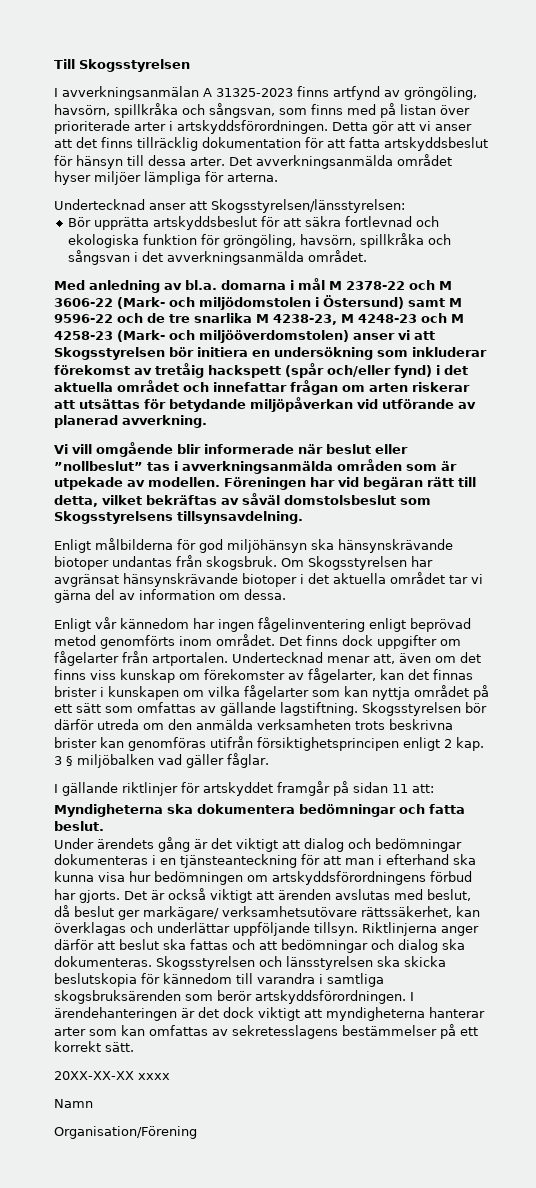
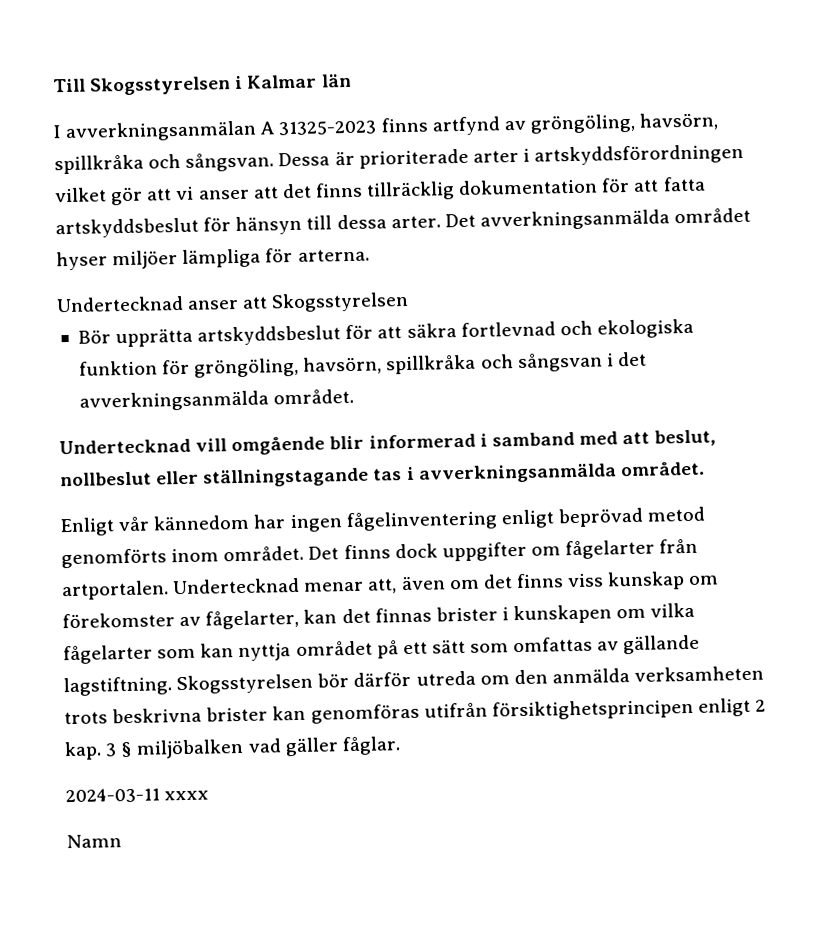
(190, 65) none -> [234,73,352,89] i Kalmar län
[209,103,470,118] sångsvan, som finns med på listan över -> [185,150,355,172] sångsvan. Dessa är
[177,120,368,134] artskyddsförordningen. Detta -> [534,143,745,166] [54,187,107,203] artskyddsförordningen vilket
[211,199,405,213] Skogsstyrelsen/länsstyrelsen: -> [271,291,410,313] Skogsstyrelsen
[54,278,452,293] [54,295,462,310] [54,313,464,325] [54,330,435,343] [54,347,487,360] [54,363,468,378] [54,380,470,395] [54,397,476,412] [54,415,207,428] [54,442,408,457] [54,459,457,474] [54,477,476,490] [54,493,431,507] [54,511,303,524] [54,538,453,553] [54,555,433,570] [54,572,483,587] [54,589,286,603] Med anledning av bl.a. domarna i mål M 2378-22 och M 3606-22 (Mark- och miljödomstolen i Östersund) samt M 9596-22 och de tre snarlika M 4238-23, M 4248-23 och M 4258-23 (Mark- och miljööverdomstolen) anser vi att Skogsstyrelsen bör initiera en undersökning som inkluderar förekomst av tretåig hackspett (spår och/eller fynd) i det aktuella området och innefattar frågan om arten riskerar att utsättas för betydande miljöpåverkan vid utförande av planerad avverkning. // Vi vill omgående blir informerade när beslut eller ”nollbeslut” tas i avverkningsanmälda områden som är utpekade av modellen. Föreningen har vid begäran rätt till detta, vilket bekräftas av såväl domstolsbeslut som Skogsstyrelsens tillsynsavdelning. // Enligt målbilderna för god miljöhänsyn ska hänsynskrävande biotoper undantas från skogsbruk. Om Skogsstyrelsen har avgränsat hänsynskrävande biotoper i det aktuella området tar vi gärna del av information om dessa. -> [59,429,717,456] [60,460,705,488] Undertecknad vill omgående blir informerad i samband med att beslut, nollbeslut eller ställningstagande tas i avverkningsanmälda området.
[54,781,434,796] [54,804,465,817] [54,821,104,831] [54,837,462,852] [54,854,476,868] [54,871,472,885] [54,888,471,903] [54,905,480,920] [54,922,479,936] [54,939,465,953] [54,956,446,970] [54,973,384,987] [54,990,414,1004] [54,1007,485,1021] [54,1024,478,1039] [54,1041,134,1052] [54,1071,134,1080] I gällande riktlinjer för artskyddet framgår på sidan 11 att: // Myndigheterna ska dokumentera bedömningar och fatta beslut. // Under ärendets gång är det viktigt att dialog och bedömningar dokumenteras i en tjänsteanteckning för att man i efterhand ska kunna visa hur bedömningen om artskyddsförordningens förbud har gjorts. Det är också viktigt att ärenden avslutas med beslut, då beslut ger markägare/ verksamhetsutövare rättssäkerhet, kan överklagas och underlättar uppföljande tillsyn. Riktlinjerna anger därför att beslut ska fattas och att bedömningar och dialog ska dokumenteras. Skogsstyrelsen och länsstyrelsen ska skicka beslutskopia för kännedom till varandra i samtliga skogsbruksärenden som berör artskyddsförordningen. I ärendehanteringen är det dock viktigt att myndigheterna hanterar arter som kan omfattas av sekretesslagens bestämmelser på ett korrekt sätt. // 20XX-XX-XX -> [65,787,160,804] 2024-03-11
[54,1126,197,1139] // Organisation/Förening -> (122, 841) none

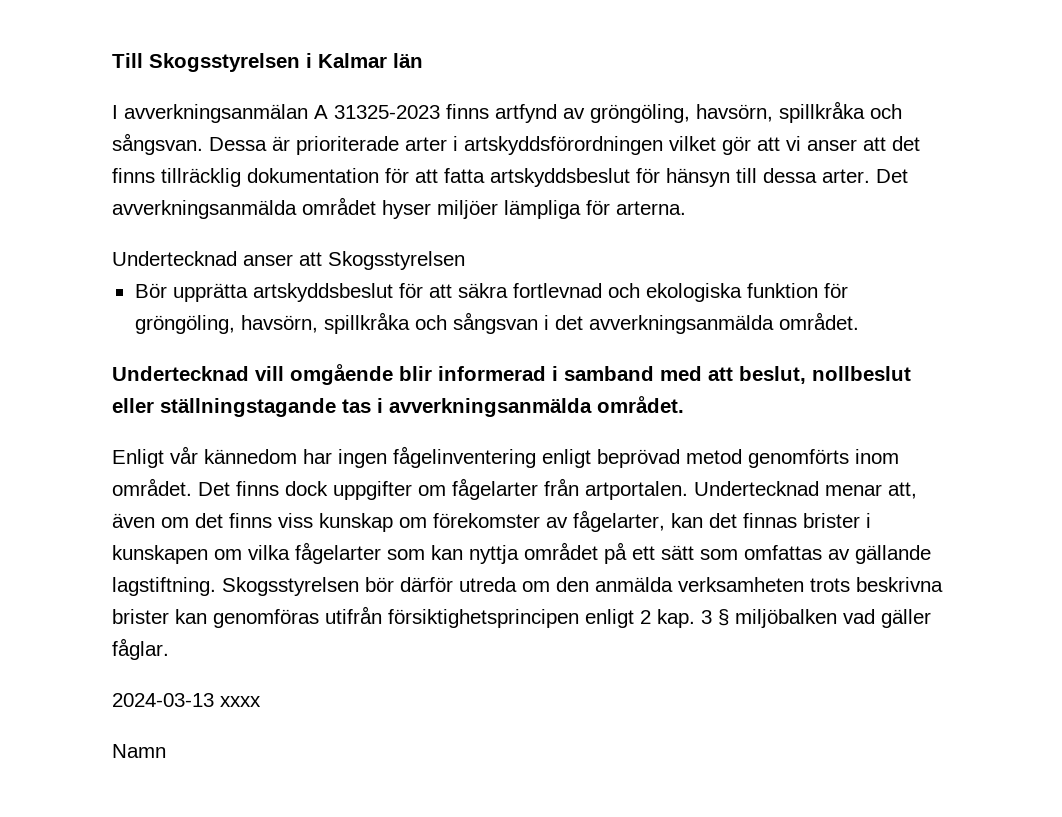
[65,787,160,804] 2024-03-11 -> [112,693,214,707] 2024-03-13

